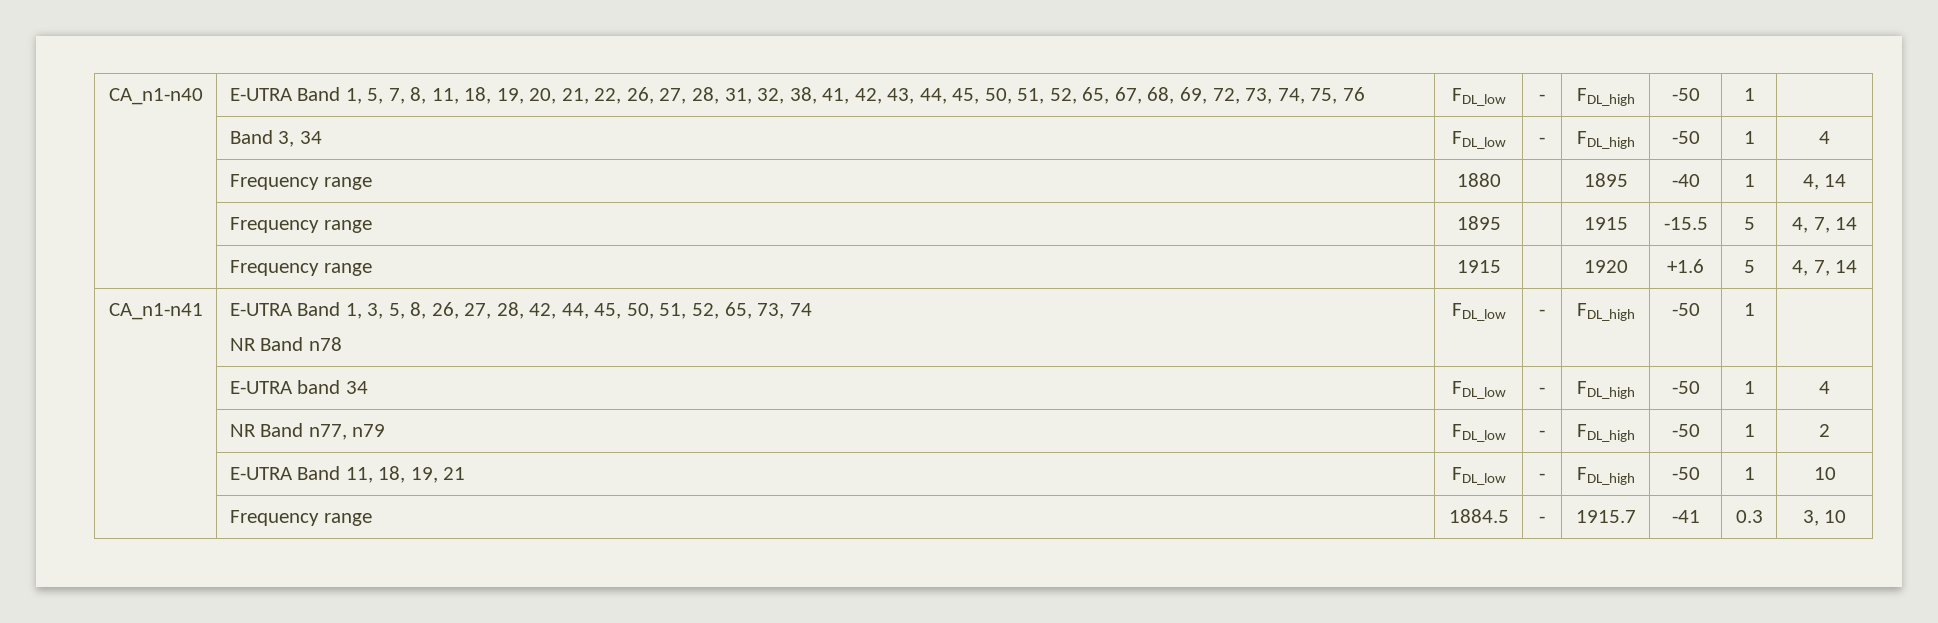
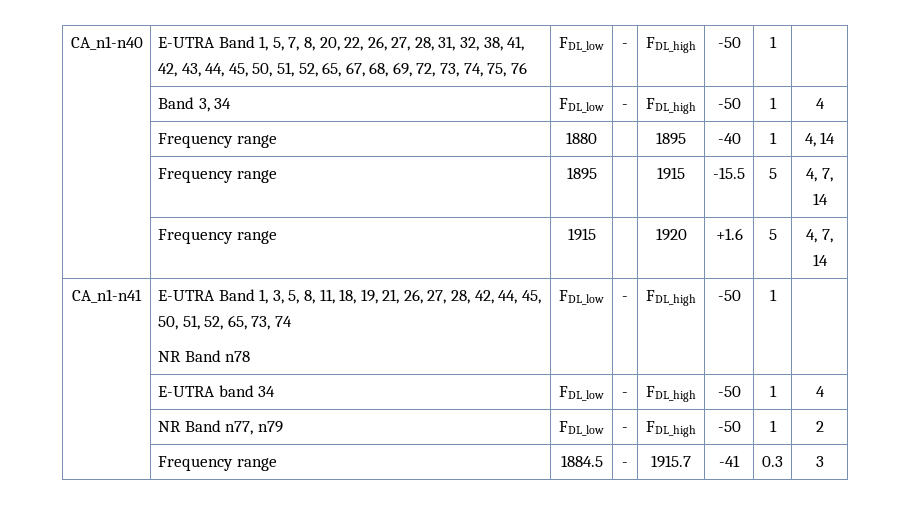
[431,87,589,104] 11, 18, 19, 20, 21, -> [319,37,340,51] 20,
(427, 310) none -> [319,289,400,304] 11, 18, 19, 21,
[229,466,466,483] [1451,467,1506,485] [1539,473,1545,480] [1576,467,1635,485] [1671,467,1700,480] [1743,467,1755,480] [1813,467,1836,480] // | E-UTRA Band 11, 18, 19, 21 | FDL_low | - | FDL_high | -50 | 1 | 10 -> (824, 426) none
[1802,510,1847,526] 3, 10 -> [815,456,824,467] 3

